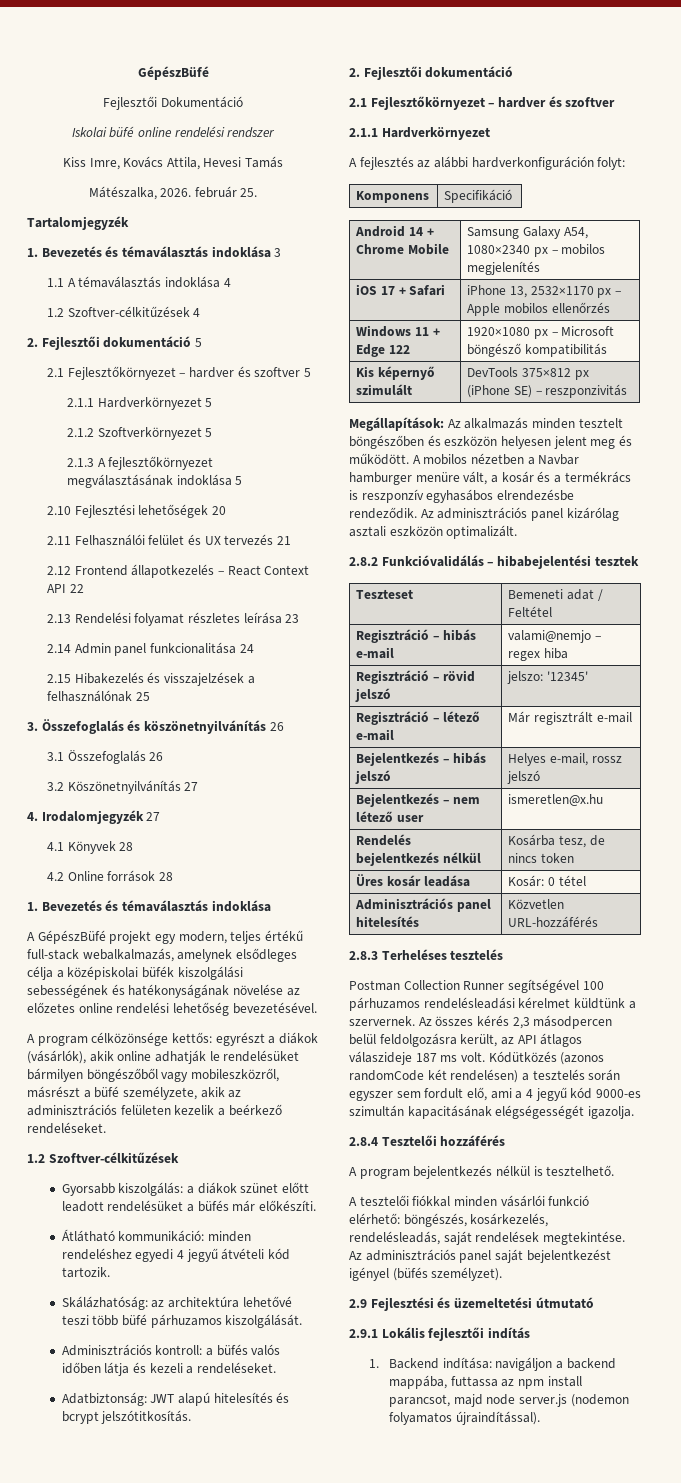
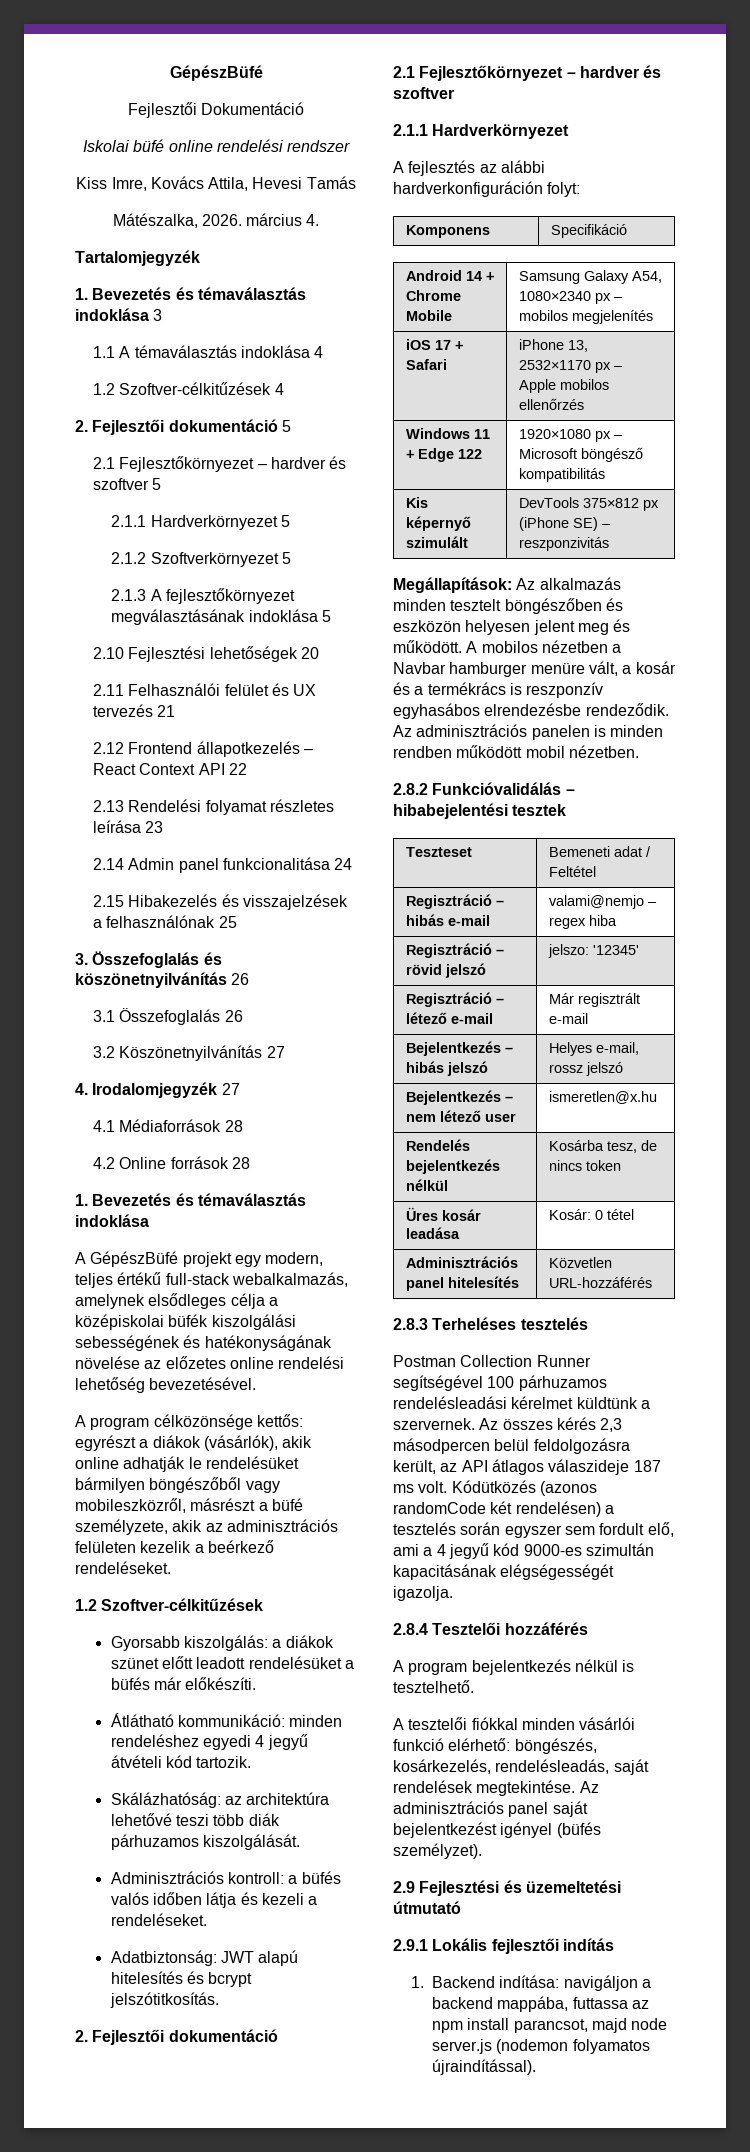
[194,186,258,198] február 25. -> [246,213,320,226] március 4.
[67,841,116,854] Könyvek -> [119,1119,222,1132] Médiaforrások
[122,1314,148,1326] büfé -> [248,1813,280,1826] diák
[530,507,619,521] [349,525,518,539] panel kizárólag asztali eszközön optimalizált. -> [531,725,664,740] [393,745,639,758] panelen is minden rendben működött mobil nézetben.

